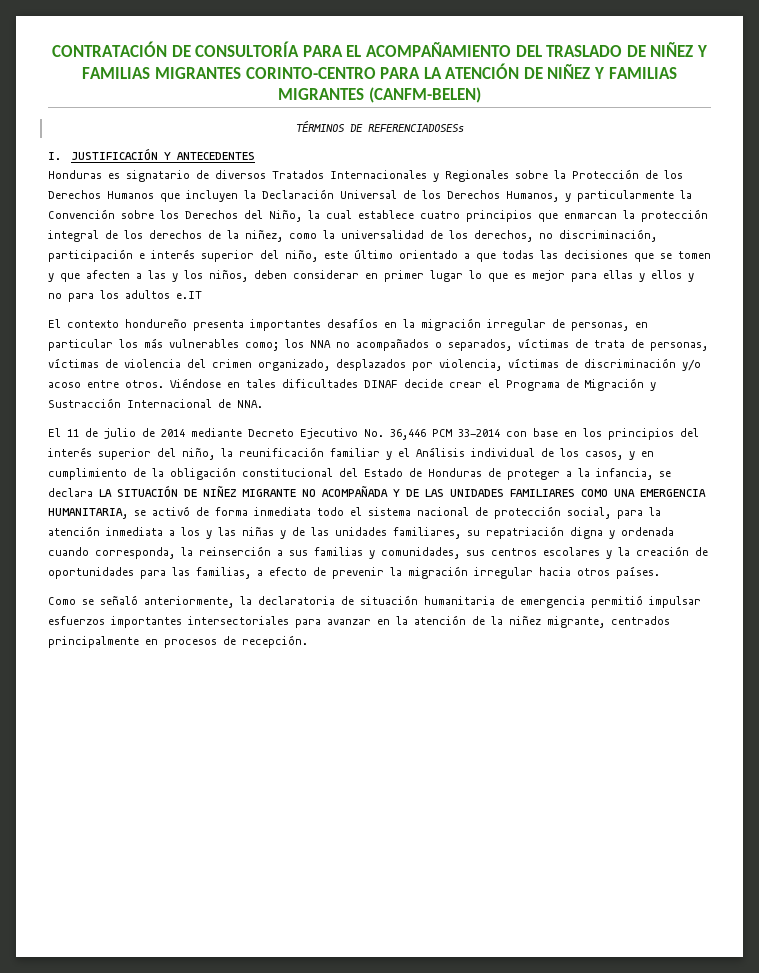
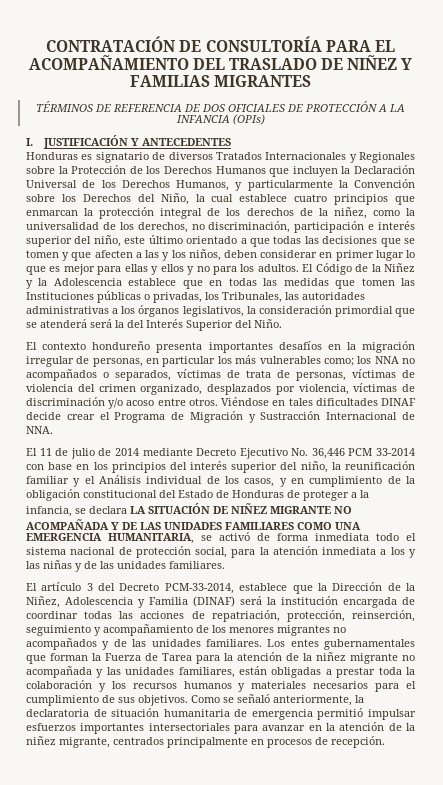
[245,63,677,79] [278,87,481,103] [295,120,464,132] CORINTO-CENTRO PARA LA ATENCIÓN DE NIÑEZ Y FAMILIAS MIGRANTES (CANFM-BELEN) // TÉRMINOS DE REFERENCIADOSESs -> [36,101,405,112] [175,114,265,125] // TÉRMINOS DE REFERENCIA DE DOS OFICIALES DE PROTECCIÓN A LA INFANCIA (OPIs)
[125,290,202,299] adultos e.IT -> [257,263,415,275] [26,278,415,289] [26,291,365,303] [26,305,415,317] [26,319,282,331] adultos. El Código de la Niñez y la Adolescencia establece que en todas las medidas que tomen las Instituciones públicas o privadas, los Tribunales, las autoridades administrativas a los órganos legislativos, la consideración primordial que se atenderá será la del Interés Superior del Niño.
[393,526,674,539] [48,546,708,559] [48,566,660,579] familiares, su repatriación digna y ordenada cuando corresponda, la reinserción a sus familias y comunidades, sus centros escolares y la creación de oportunidades para las familias, a efecto de prevenir la migración irregular hacia otros países. // -> [169,561,225,569] [26,582,416,594] [26,596,415,608] [26,610,415,622] [26,624,346,636] [26,638,415,650] [26,652,415,664] [26,666,415,678] [26,680,417,692] [26,695,188,706] familiares. // El artículo 3 del Decreto PCM-33-2014, establece que la Dirección de la Niñez, Adolescencia y Familia (DINAF) será la institución encargada de coordinar todas las acciones de repatriación, protección, reinserción, seguimiento y acompañamiento de los menores migrantes no acompañados y de las unidades familiares. Los entes gubernamentales que forman la Fuerza de Tarea para la atención de la niñez migrante no acompañada y las unidades familiares, están obligadas a prestar toda la colaboración y los recursos humanos y materiales necesarios para el cumplimiento de sus objetivos.

